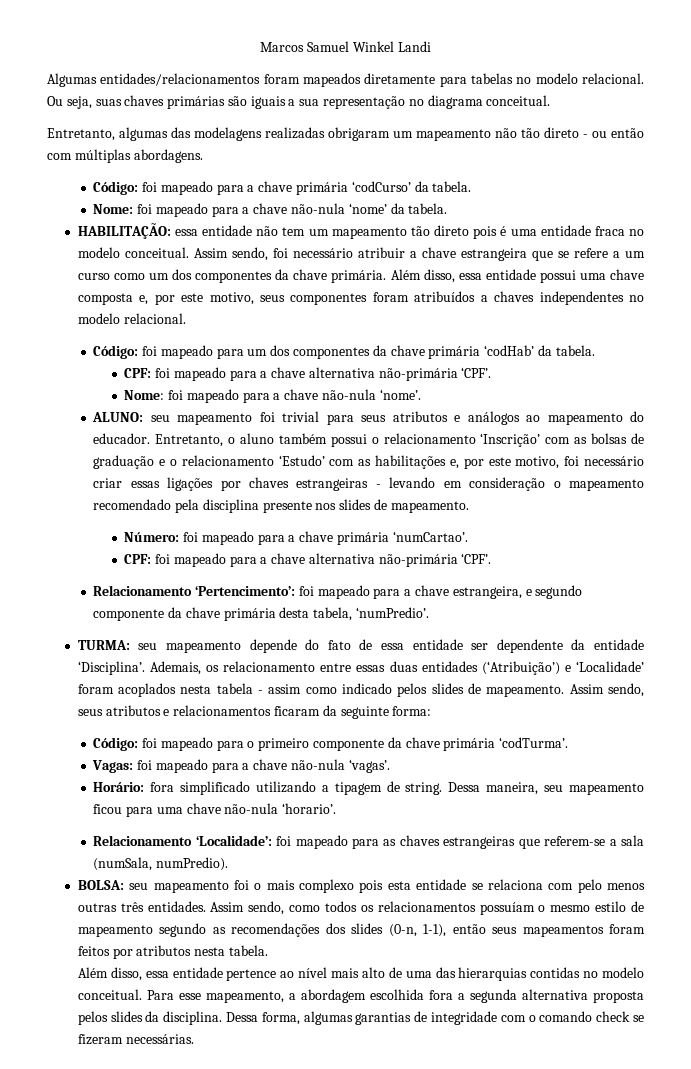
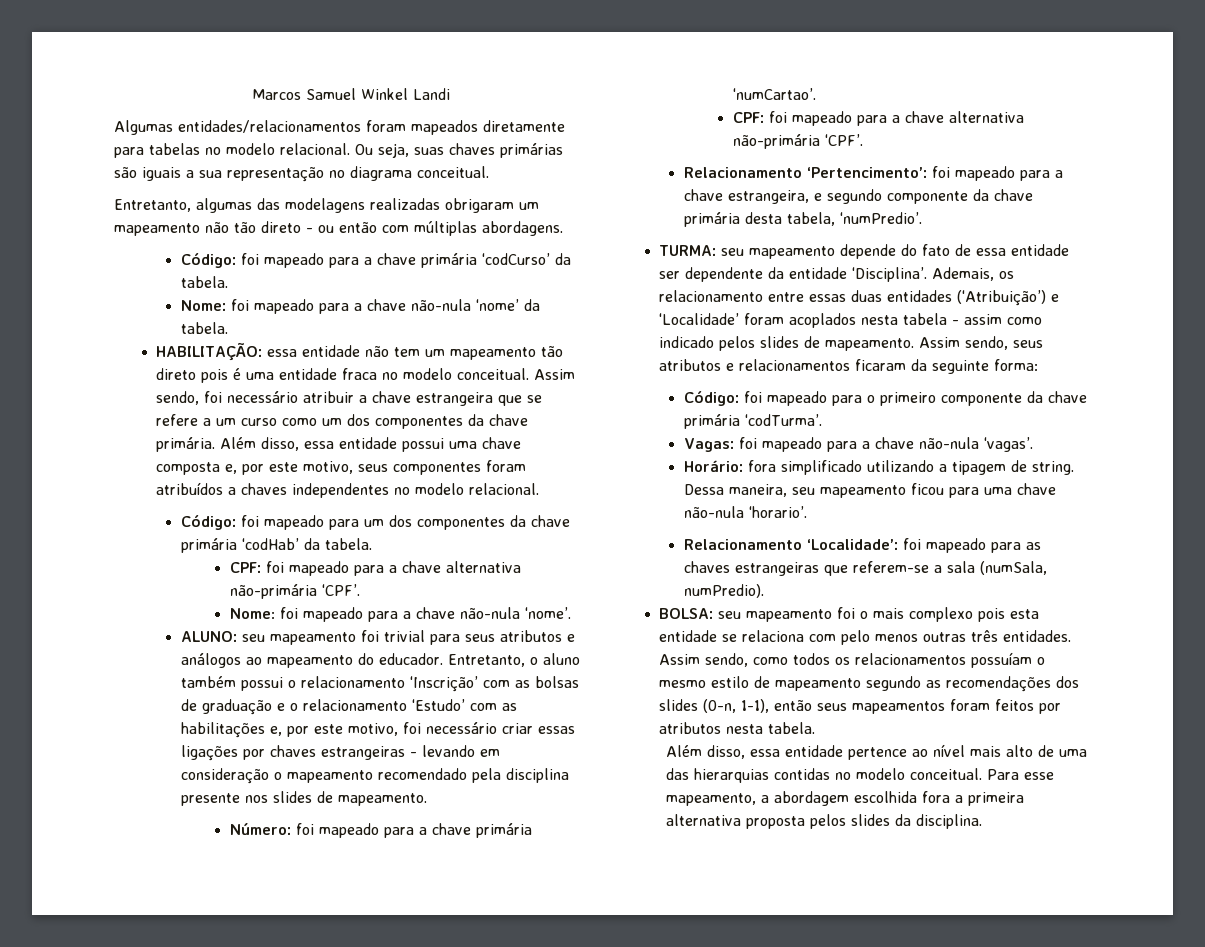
[469,989,517,1003] segunda -> [968,792,1025,806] primeira
[226,1011,644,1025] [77,1034,194,1045] Dessa forma, algumas garantias de integridade com o comando check se fizeram necessárias. -> (983, 821) none

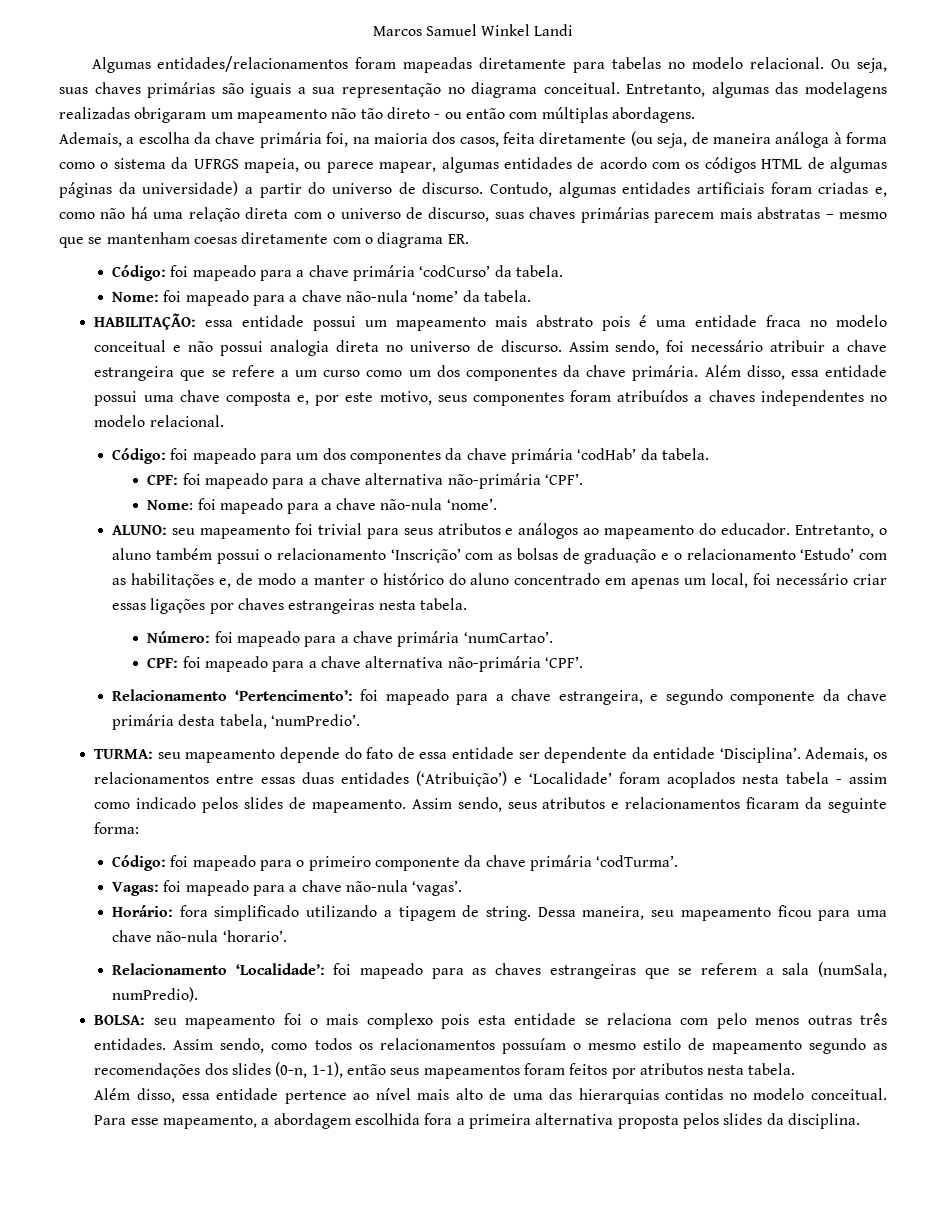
[411,120,478,135] mapeados -> [403,57,473,73] mapeadas
(489, 172) // -> (620, 88) none
(563, 228) none -> [59,131,887,148] [59,157,888,173] [59,181,887,198] [59,207,888,223] [59,232,469,248] // Ademais, a escolha da chave primária foi, na maioria dos casos, feita diretamente (ou seja, de maneira análoga à forma como o sistema da UFRGS mapeia, ou parece mapear, algumas entidades de acordo com os códigos HTML de algumas páginas da universidade) a partir do universo de discurso. Contudo, algumas entidades artificiais foram criadas e, como não há uma relação direta com o universo de discurso, suas chaves primárias parecem mais abstratas – mesmo que se mantenham coesas diretamente com o diagrama ER.
[365,346,564,360] [156,368,197,380] não tem um mapeamento tão direto -> [313,315,594,331] possui um mapeamento mais abstrato
[457,368,530,380] conceitual. -> [94,340,562,356] conceitual e não possui analogia direta no universo de discurso.
[286,723,398,737] por este motivo, -> [235,573,749,589] de modo a manter o histórico do aluno concentrado em apenas um local,
[409,745,500,757] [180,768,569,784] [180,791,427,806] - levando em consideração o mapeamento recomendado pela disciplina presente nos slides de mapeamento. -> [378,598,467,610] nesta tabela.
[659,290,764,302] relacionamento -> [94,772,210,784] relacionamentos
[852,561,929,573] referem-se -> [678,963,757,975] se referem

